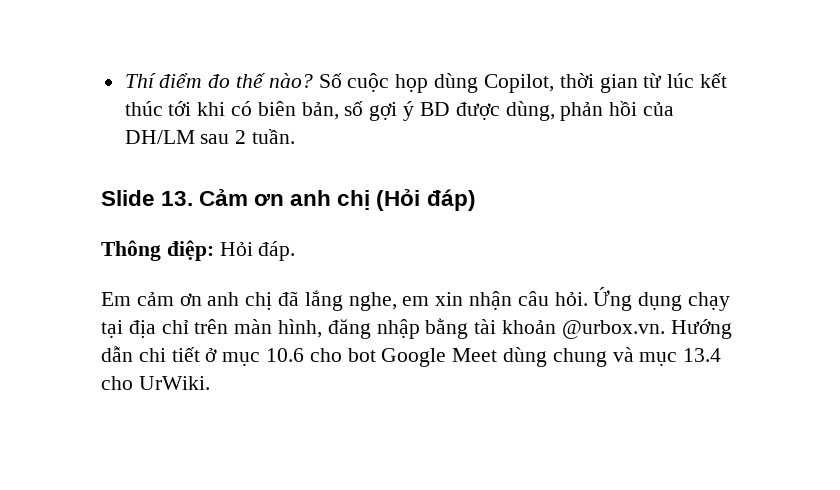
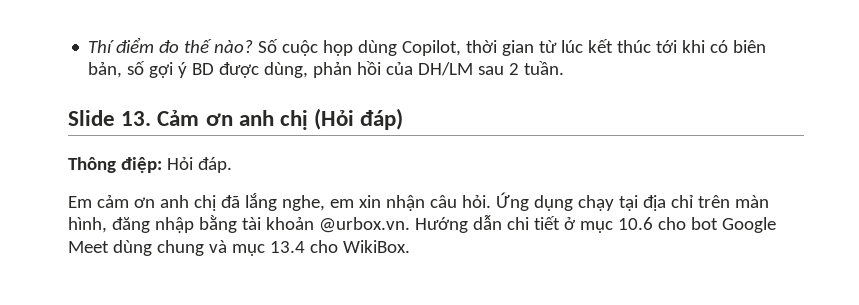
[138,376,210,390] UrWiki. -> [342,240,410,253] WikiBox.

